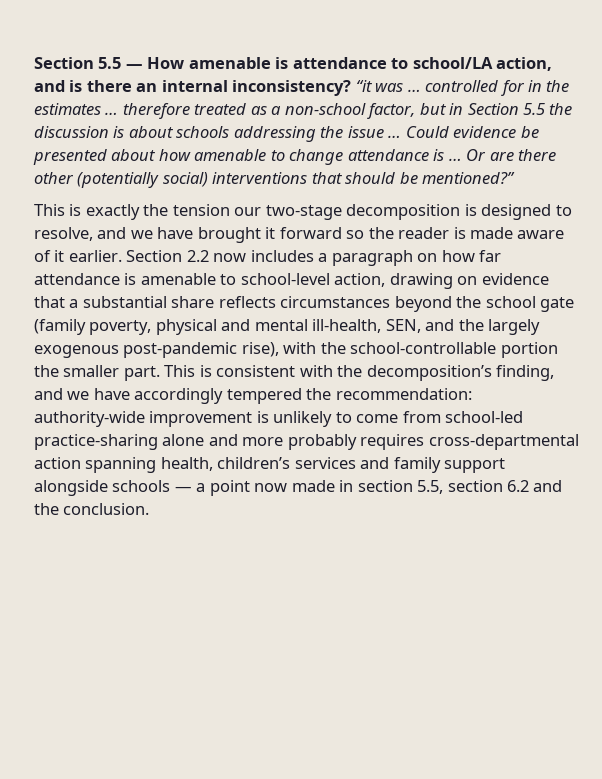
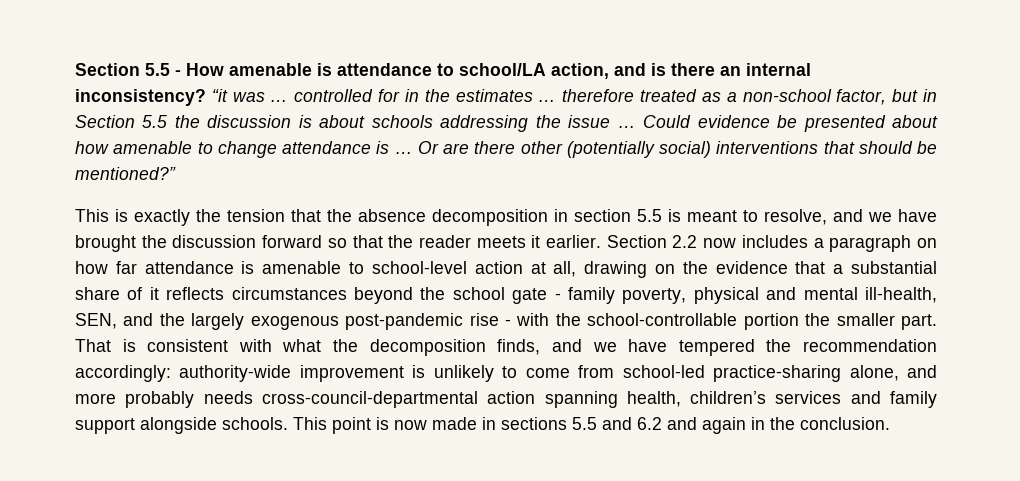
[34,57,143,69] Section 5.5 — -> [75,63,181,76] Section 5.5 -
[234,204,552,220] our two-stage decomposition is designed -> [291,209,737,226] that the absence decomposition in section 5.5 is meant
[265,227,276,239] it -> [141,235,257,248] the discussion
(365, 234) none -> [352,235,383,248] that
[453,227,565,239] [34,250,51,262] is made aware of -> [476,236,526,248] meets
[334,273,386,287] action, -> [474,261,577,277] action at all,
(478, 280) none -> [682,261,708,274] the
(215, 302) none -> [127,287,159,300] of it
[34,319,86,335] (family -> [554,287,615,304] - family
[241,342,279,357] rise), -> [469,313,511,326] rise -
[164,365,196,377] This -> [75,339,111,352] That
[337,365,555,381] [34,388,224,404] the decomposition’s finding, and we have accordingly -> [282,339,668,356] what the decomposition finds, and we have
[335,388,472,400] recommendation: -> [803,339,938,352] [75,365,171,382] recommendation accordingly:
[162,434,205,446] alone -> [849,365,899,381] alone,
[360,434,579,450] requires cross-departmental -> [203,391,478,408] needs cross-council-departmental
[112,480,563,496] schools — a point now made in section 5.5, section 6.2 and -> [222,417,765,434] schools. This point is now made in sections 5.5 and 6.2 and again in

